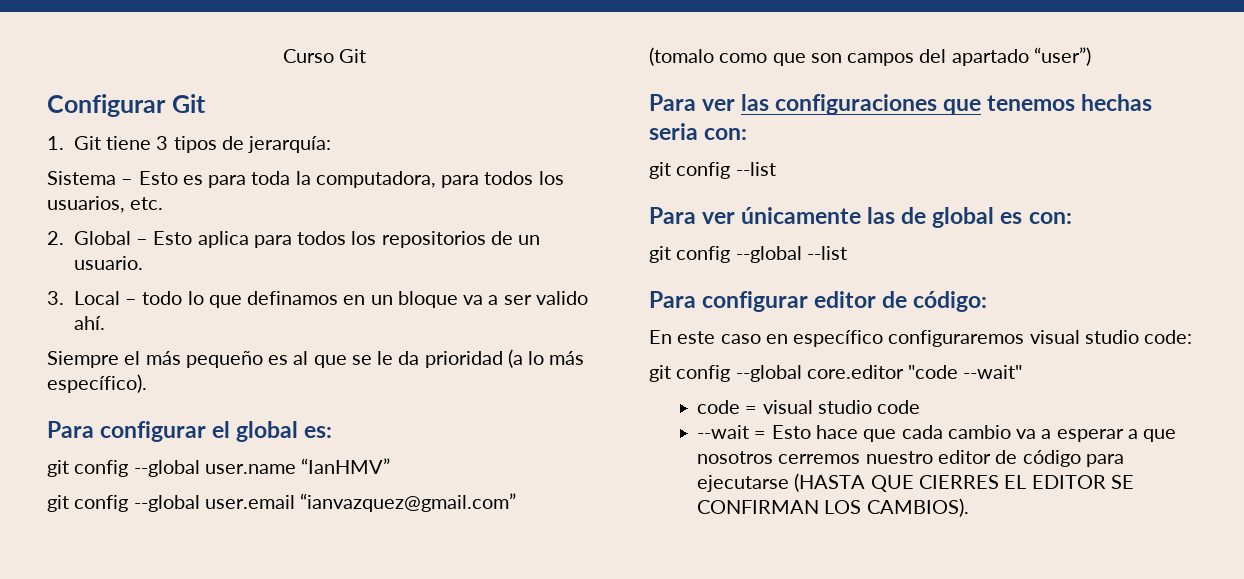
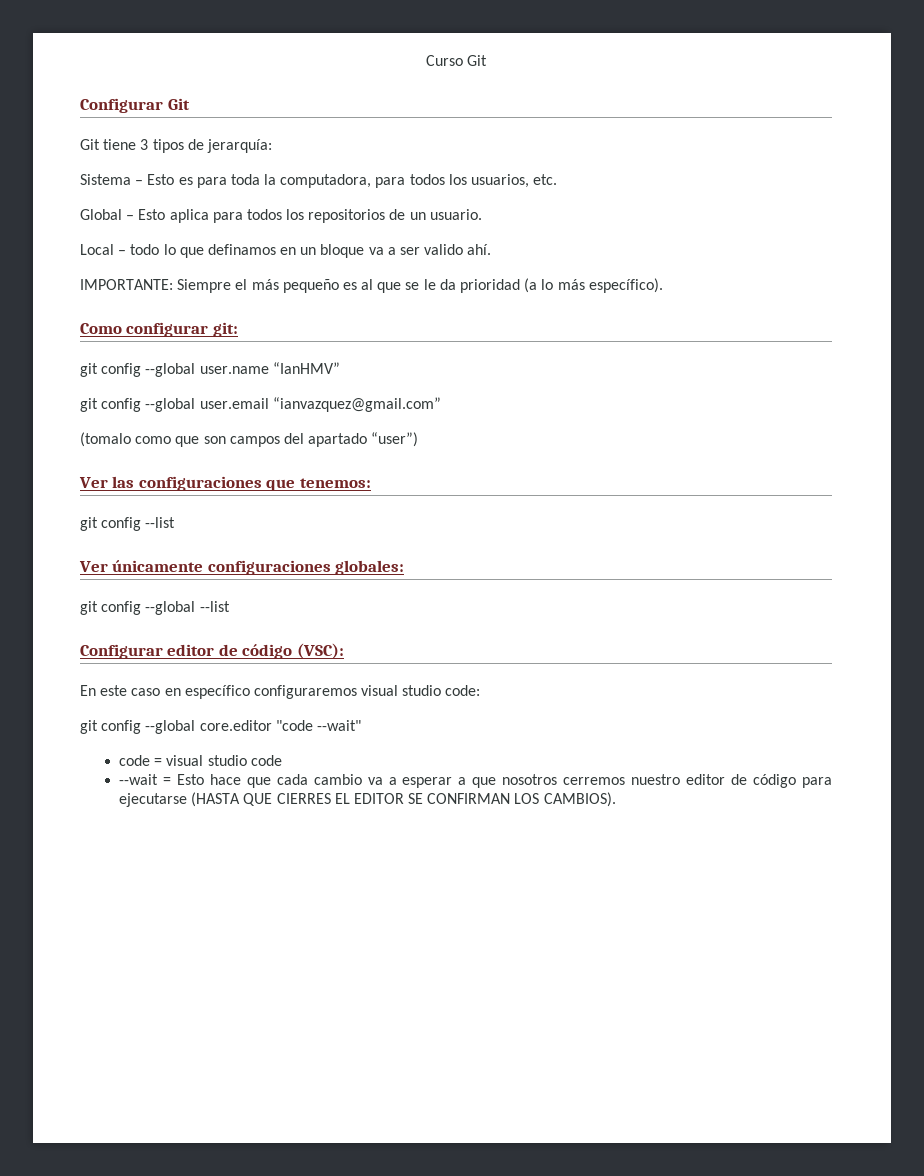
[47,136,64,150] 1. -> (190, 104) none
[47,231,64,245] 2. -> (558, 179) none
[47,291,64,305] 3. -> (482, 214) none
(105, 323) none -> [80,279,173,290] IMPORTANTE:
[47,421,333,442] Para configurar el global es: -> [80,322,238,337] Como configurar git:
[649,94,736,111] Para ver -> [79,477,108,488] Ver
[987,94,1153,111] [649,123,748,140] tenemos hechas seria con: -> [299,478,371,488] tenemos:
[649,207,1072,228] Para ver únicamente las de global es con: -> [79,560,405,575] Ver únicamente configuraciones globales:
[649,291,988,312] Para configurar editor de código: -> [80,643,344,659] Configurar editor de código (VSC):

